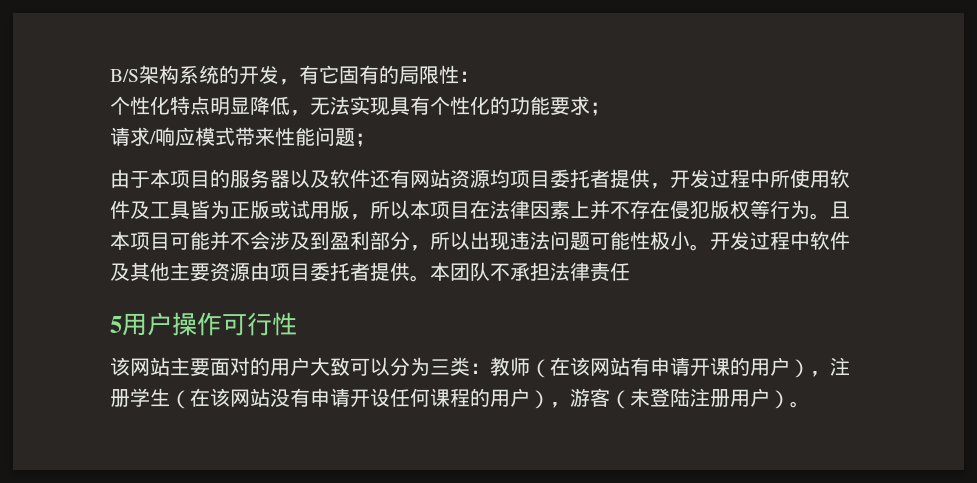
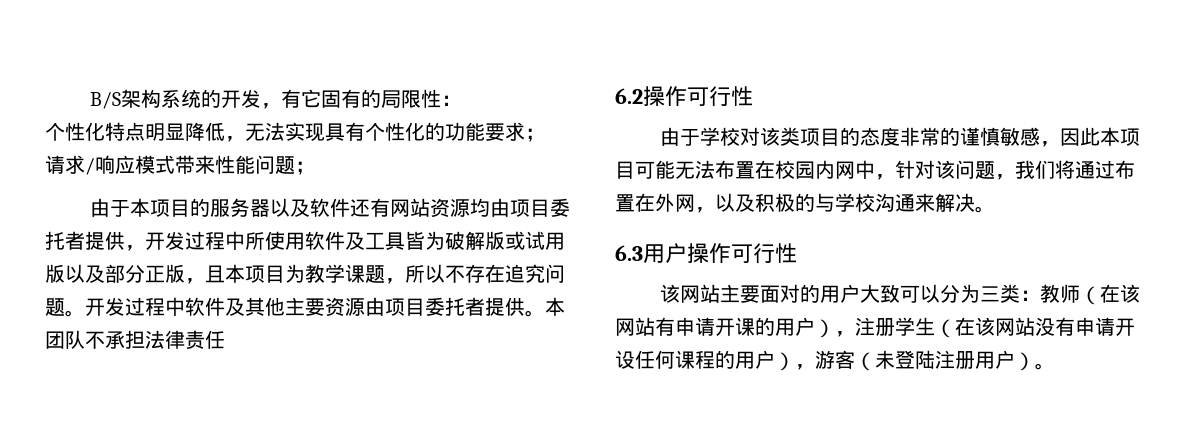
(510, 178) none -> [490,198,511,217] 由
[230,201,250,219] 正 -> [445,231,485,250] 破解
[350,200,850,220] [110,231,690,251] ，所以本项目在法律因素上并不存在侵犯版权等行为。且本项目可能并不会涉及到盈利部分，所以出现违法问题可能性极小 -> [65,264,565,284] [45,298,65,316] 以及部分正版，且本项目为教学课题，所以不存在追究问题
[110,316,122,333] 5 -> [615,86,753,107] [660,127,1141,147] [615,160,1135,180] [615,193,995,213] [615,245,643,261] 6.2操作可行性 // 由于学校对该类项目的态度非常的谨慎敏感，因此本项目可能无法布置在校园内网中，针对该问题，我们将通过布置在外网，以及积极的与学校沟通来解决。 // 6.3

